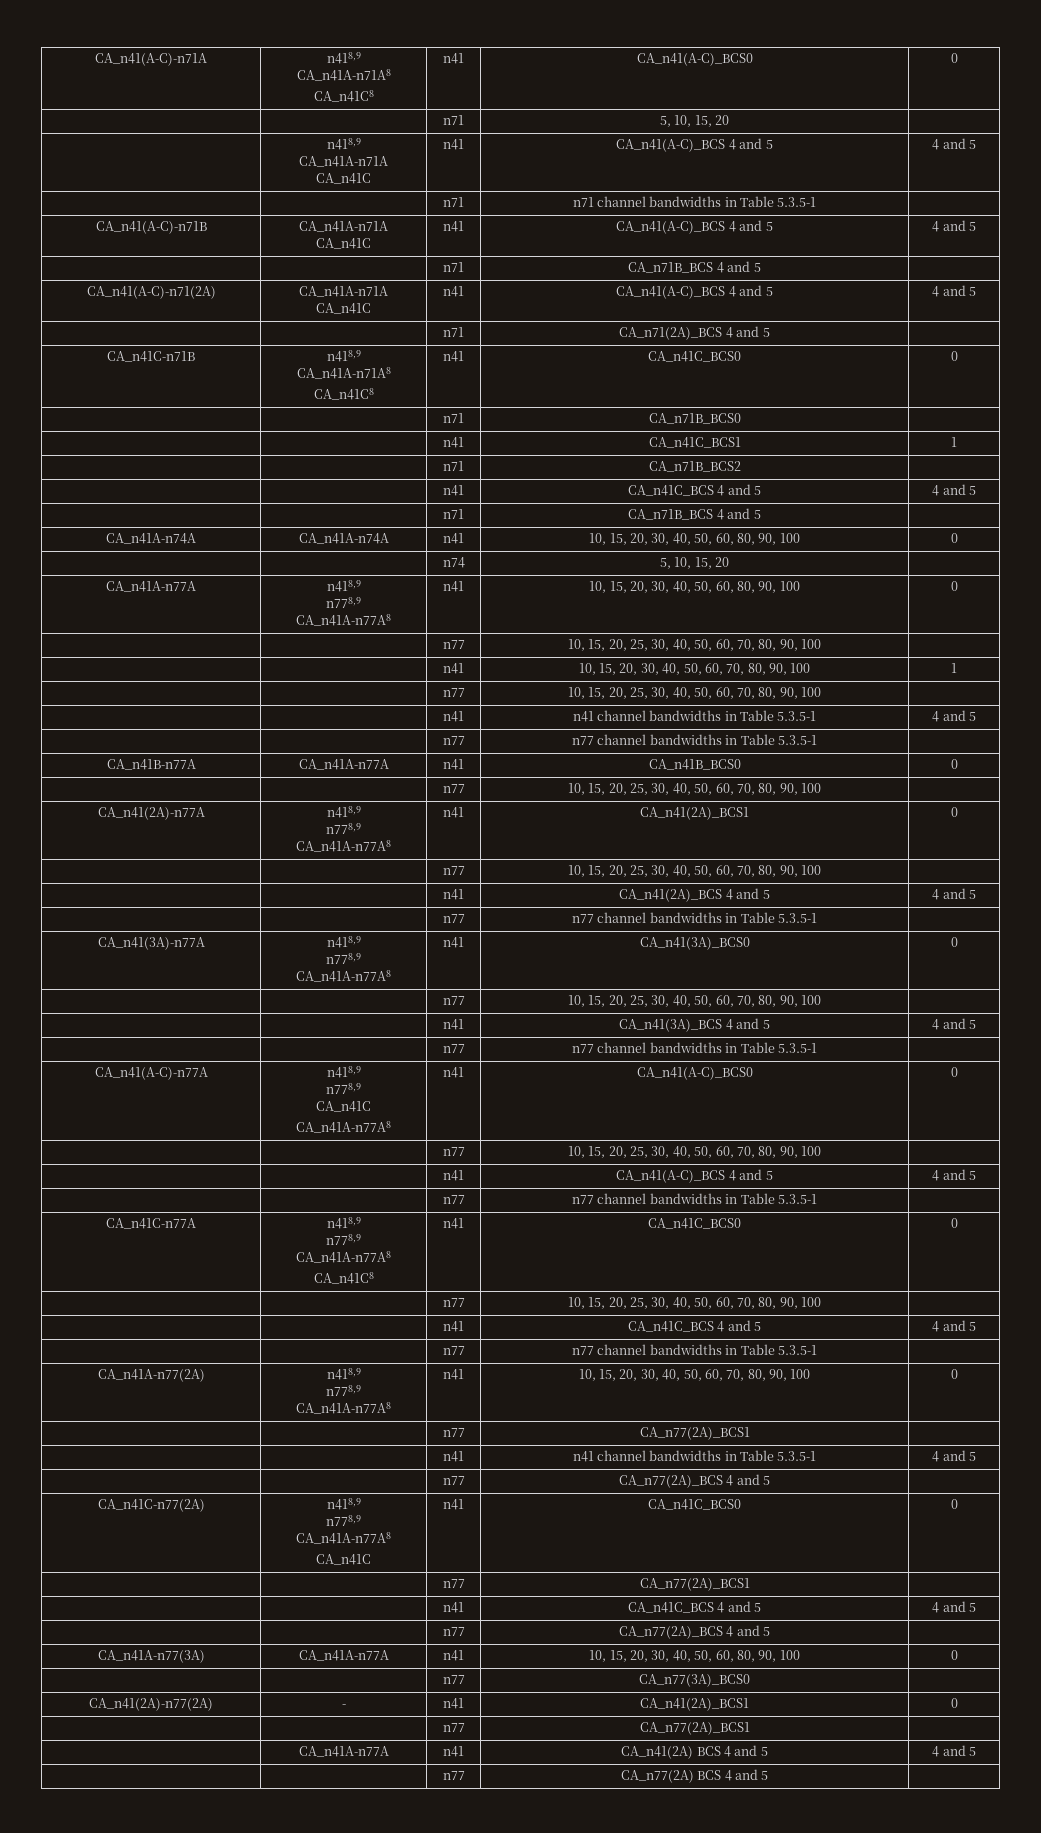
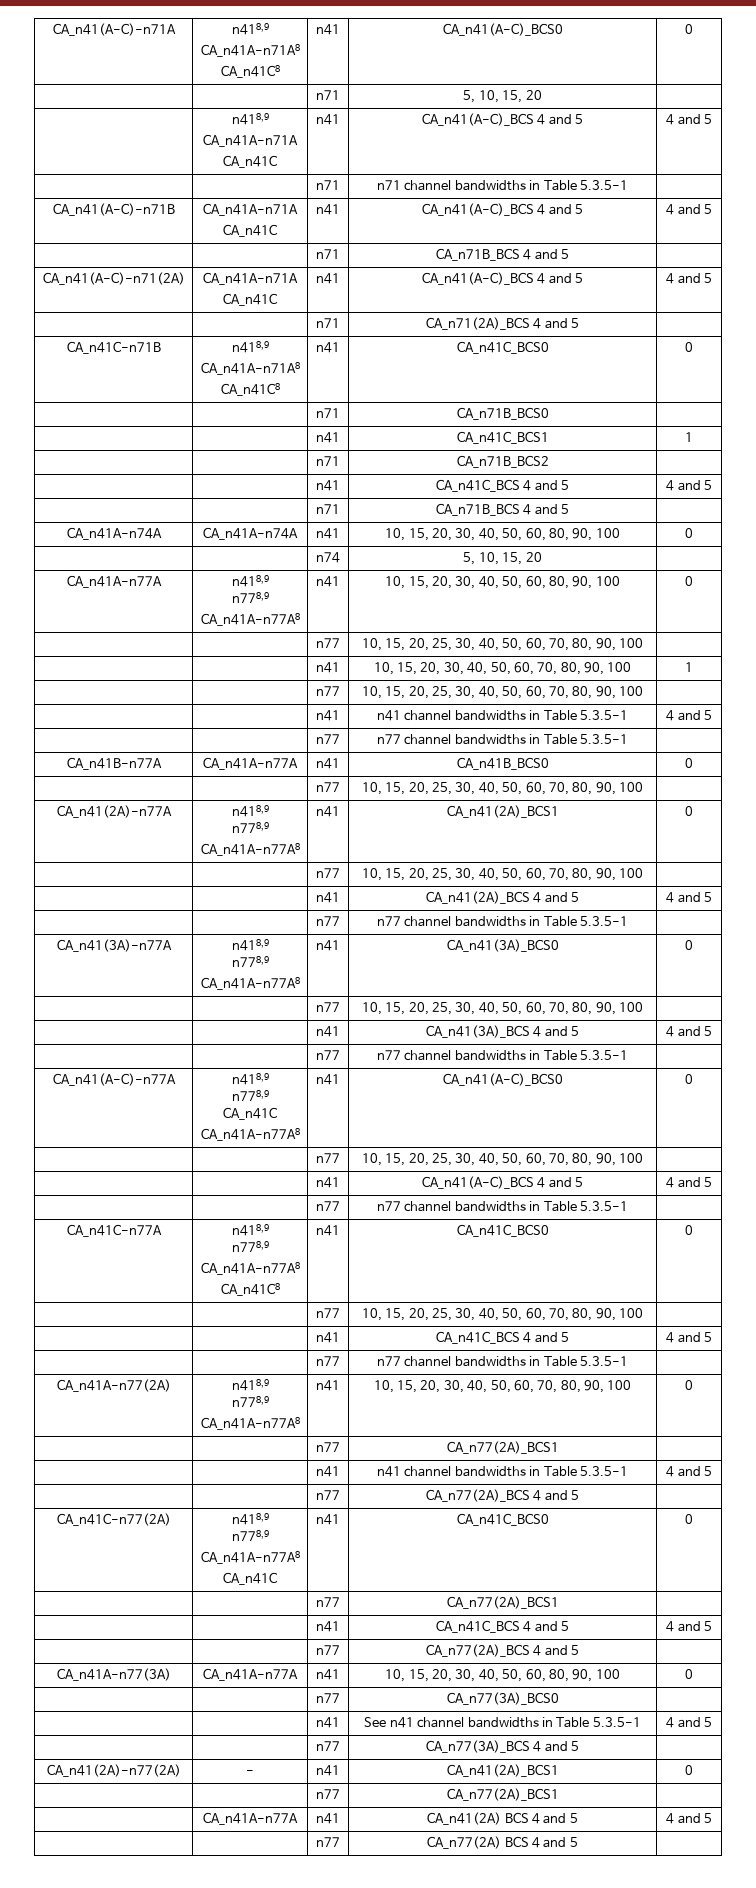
(750, 1680) none -> [316,1717,340,1728] [364,1717,641,1728] [666,1717,712,1728] [316,1741,340,1751] [425,1740,580,1753] // | | n41 | See n41 channel bandwidths in Table 5.3.5-1 | 4 and 5 // | | n77 | CA_n77(3A)_BCS 4 and 5 |

